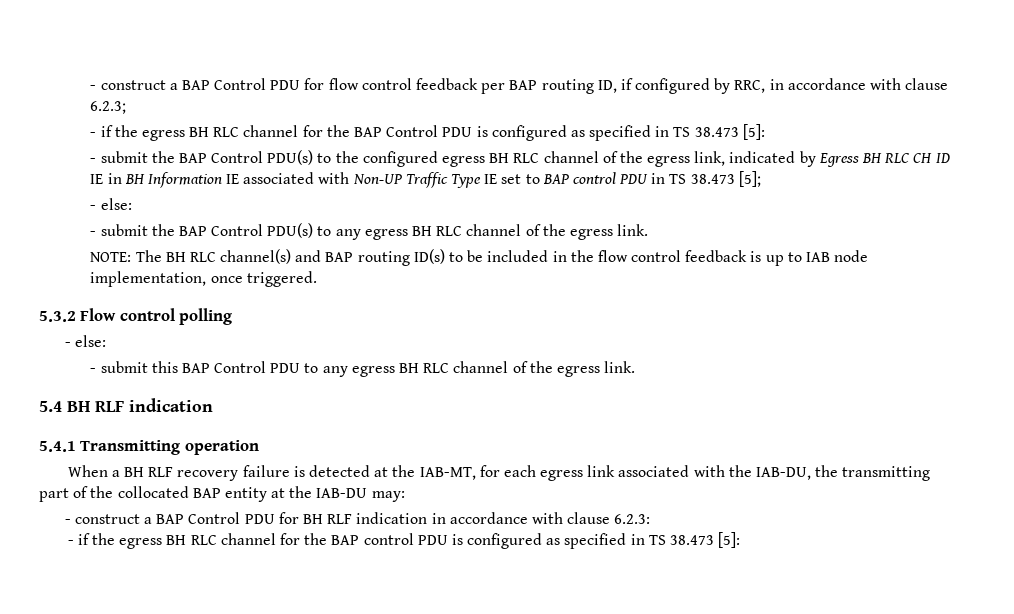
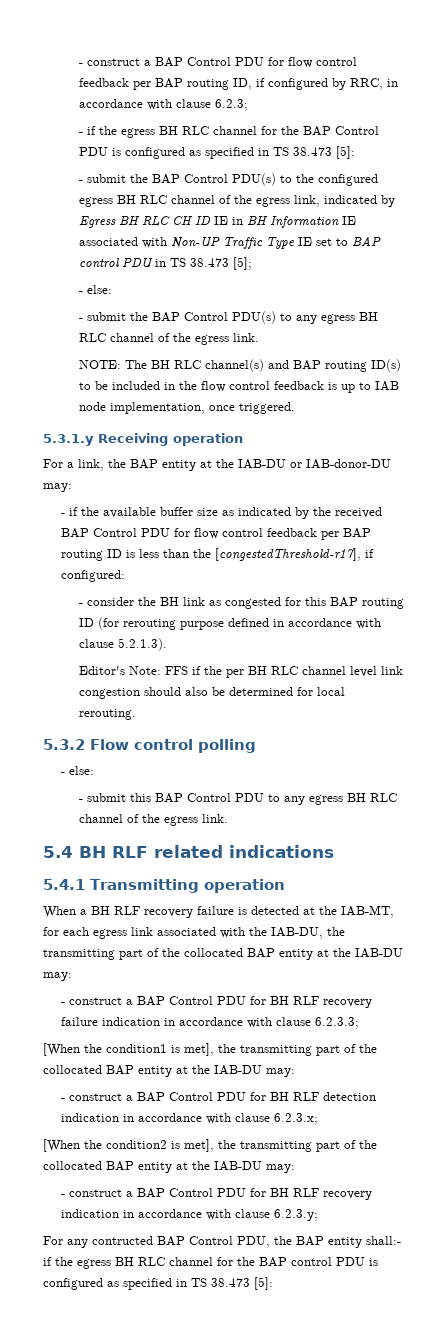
(317, 279) none -> [43,433,243,446] [43,459,391,471] [43,483,72,492] [60,507,382,519] [60,528,371,540] [60,548,374,561] [60,570,125,582] [78,597,404,609] [78,617,381,630] [78,638,167,651] [78,666,403,678] [78,687,345,699] [78,709,136,720] // 5.3.1.y Receiving operation // For a link, the BAP entity at the IAB-DU or IAB-donor-DU may: // - if the available buffer size as indicated by the received BAP Control PDU for flow control feedback per BAP routing ID is less than the [congestedThreshold-r17], if configured: // - consider the BH link as congested for this BAP routing ID (for rerouting purpose defined in accordance with clause 5.2.1.3). // Editor's Note: FFS if the per BH RLC channel level link congestion should also be determined for local rerouting.
[129,398,213,412] indication -> [154,845,334,858] related indications
[356,512,651,524] [67,540,74,545] indication in accordance with clause 6.2.3: // - -> [322,999,372,1008] [60,1017,359,1029] [43,1043,377,1056] [43,1065,295,1077] [60,1092,376,1102] [60,1113,318,1125] [43,1139,377,1152] [43,1161,295,1173] [60,1188,372,1200] [60,1209,318,1221] [43,1236,401,1248] recovery failure indication in accordance with clause 6.2.3.3; // [When the condition1 is met], the transmitting part of the collocated BAP entity at the IAB-DU may: // - construct a BAP Control PDU for BH RLF detection indication in accordance with clause 6.2.3.x; // [When the condition2 is met], the transmitting part of the collocated BAP entity at the IAB-DU may: // - construct a BAP Control PDU for BH RLF recovery indication in accordance with clause 6.2.3.y; // For any contructed BAP Control PDU, the BAP entity shall:-

